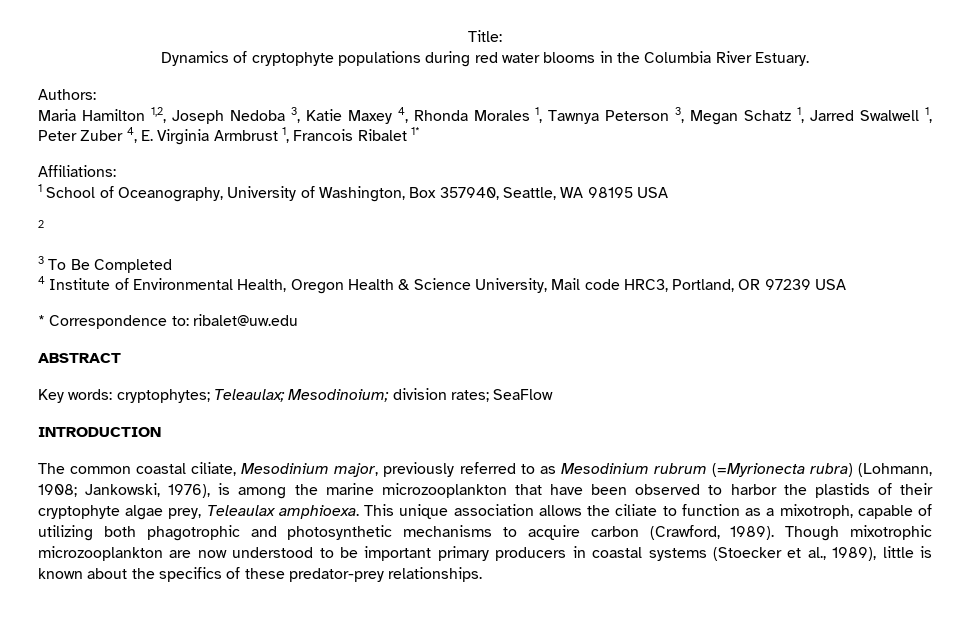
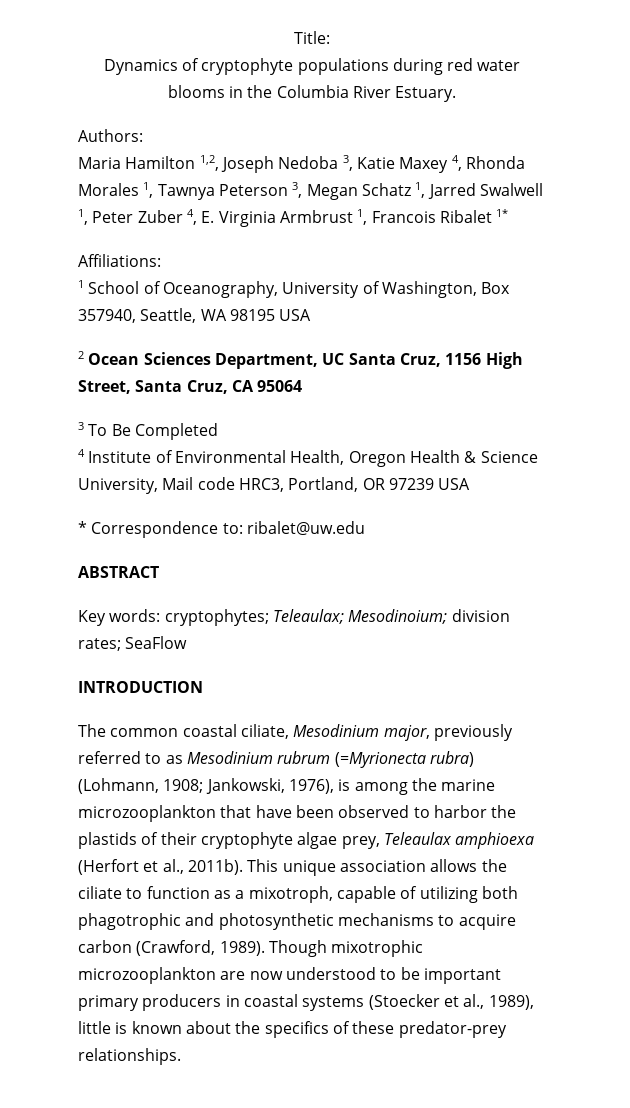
(44, 224) none -> [88,352,523,369] [78,380,303,394] Ocean Sciences Department, UC Santa Cruz, 1156 High Street, Santa Cruz, CA 95064
[278,505,359,519] amphioexa. -> [455,832,535,849] [78,859,243,875] amphioexa (Herfort et al., 2011b).

